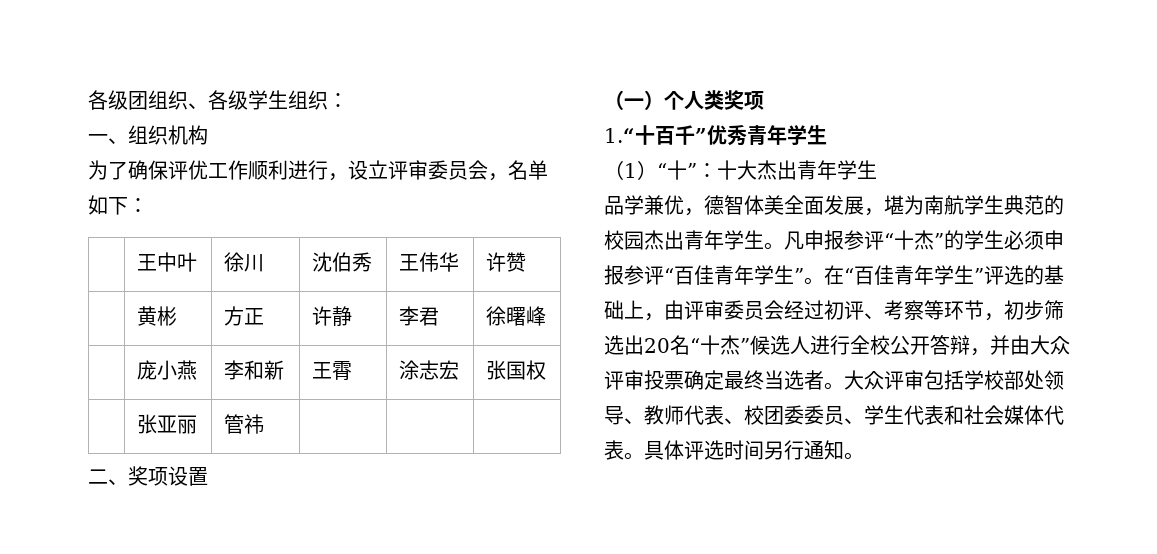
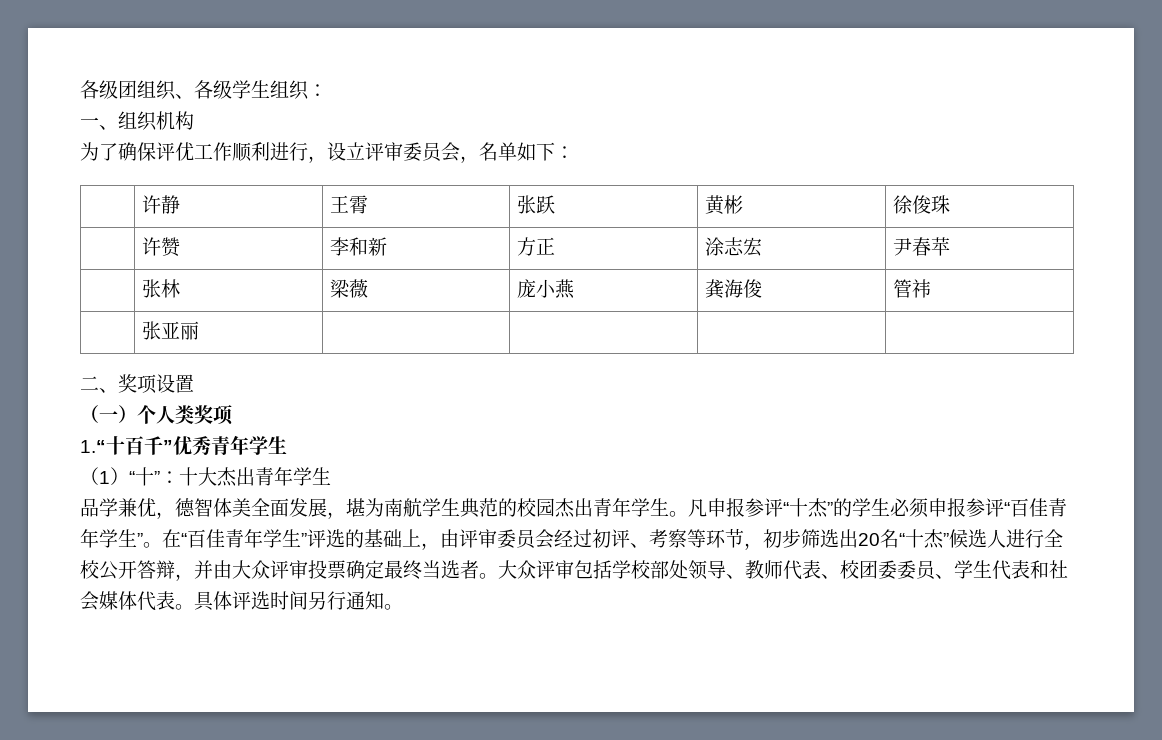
[137,252,198,272] [224,252,265,272] [312,252,373,272] [399,252,460,272] [486,252,527,272] 王中叶 | 徐川 | 沈伯秀 | 王伟华 | 许赞 // -> [141,195,180,214] [329,195,368,214] [516,195,555,214] 许静 | 王霄 | 张跃
[224,306,265,326] [312,306,353,326] [399,306,440,326] [486,306,547,326] [137,360,198,380] [224,360,285,380] [312,361,353,380] [399,360,460,380] [486,360,547,380] 方正 | 许静 | 李君 | 徐曙峰 // | 庞小燕 | 李和新 | 王霄 | 涂志宏 | 张国权 -> [892,195,950,214] [141,237,181,257] [329,237,387,256] [516,237,555,256] [704,237,762,257] [892,237,950,256] [141,279,180,298] [329,279,368,298] [516,279,575,299] [704,279,762,299] [892,279,931,298] 徐俊珠 // | 许赞 | 李和新 | 方正 | 涂志宏 | 尹春苹 // | 张林 | 梁薇 | 庞小燕 | 龚海俊 | 管祎
[224,414,265,434] 管祎 -> (199, 330) none

